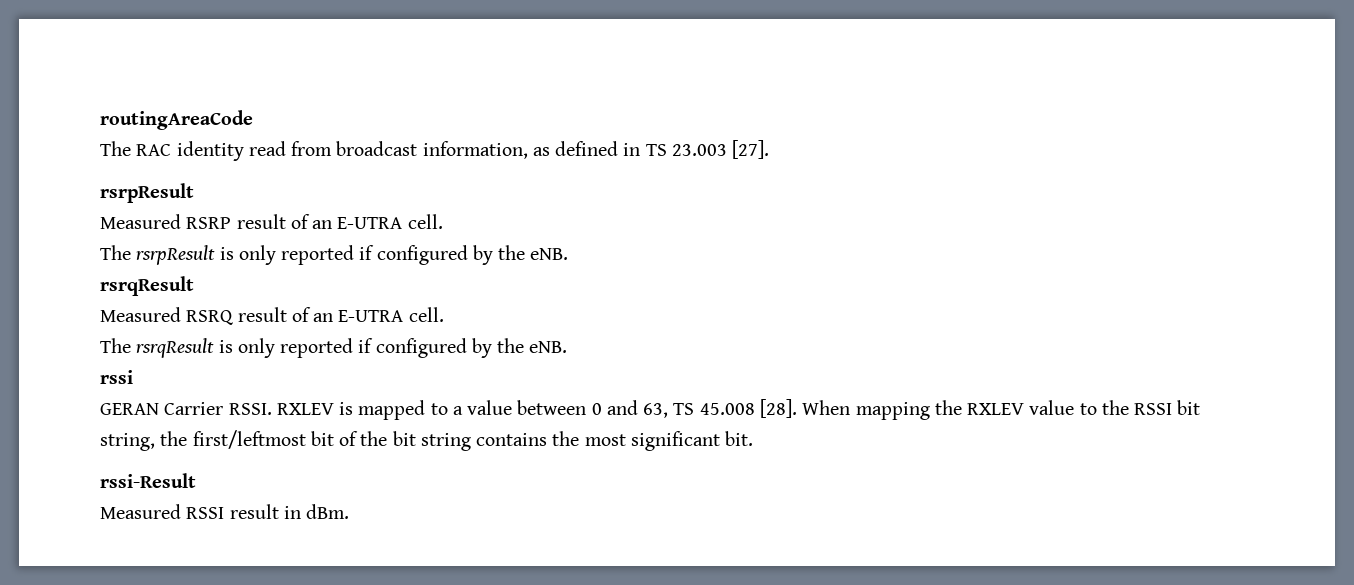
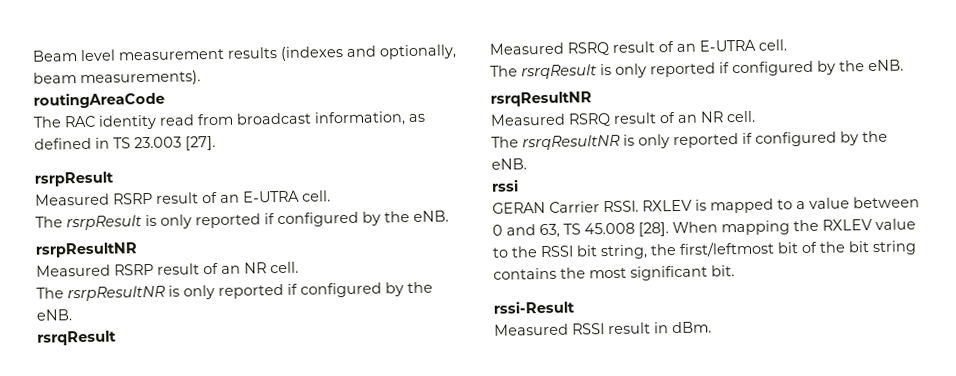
(100, 120) none -> [32,44,457,62] [33,70,201,87] Beam level measurement results (indexes and optionally, beam measurements). //
(569, 254) none -> [35,242,137,258] [36,261,299,277] [36,281,433,302] [36,309,72,321] // rsrpResultNR // Measured RSRP result of an NR cell. // The rsrpResultNR is only reported if configured by the eNB.
(568, 347) none -> [490,91,592,107] [490,110,756,127] [491,130,888,151] [491,158,527,170] // rsrqResultNR // Measured RSRQ result of an NR cell. // The rsrqResultNR is only reported if configured by the eNB.

